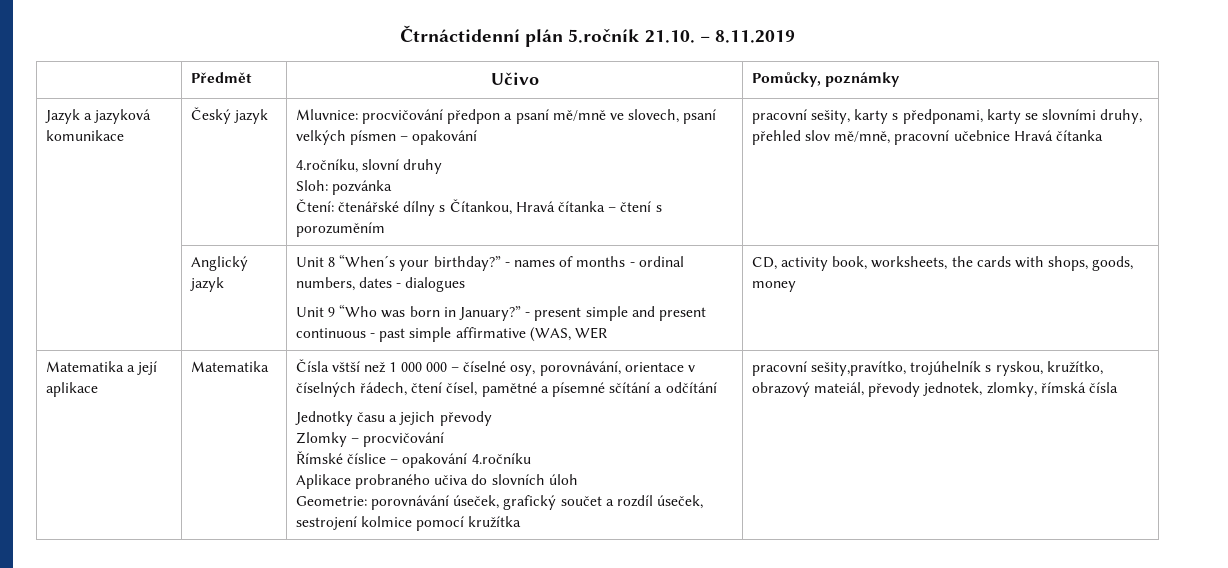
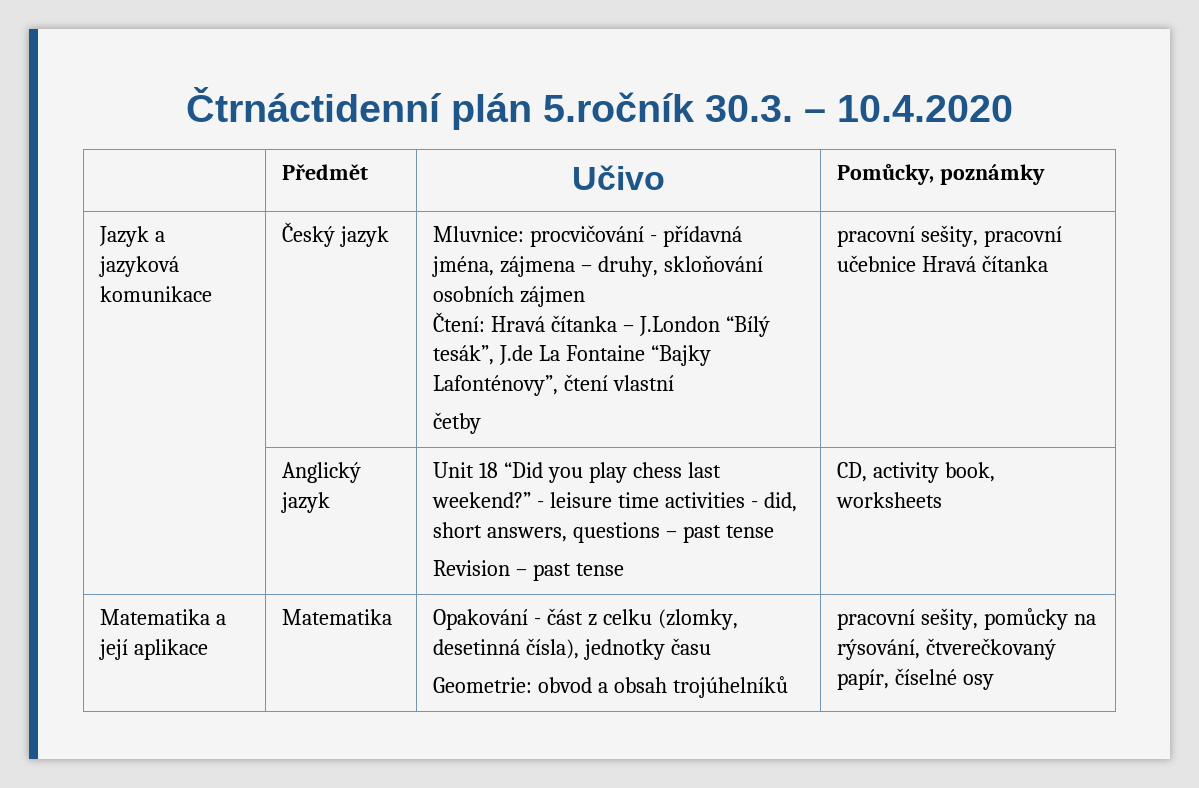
[644,30,795,43] 21.10. – 8.11.2019 -> [705,95,1013,122] 30.3. – 10.4.2020
[447,109,717,124] [295,130,478,145] [295,159,443,174] [295,180,393,195] [295,199,662,216] [295,222,385,237] [751,109,1143,124] [751,130,891,145] předpon a psaní mě/mně ve slovech, psaní velkých písmen – opakování // 4.ročníku, slovní druhy // Sloh: pozvánka // Čtení: čtenářské dílny s Čítankou, Hravá čítanka – čtení s porozuměním | pracovní sešity, karty s předponami, karty se slovními druhy, přehled slov mě/mně, -> [650,225,743,247] [432,255,764,277] [433,286,586,307] [433,312,770,337] [433,345,712,366] [433,374,675,396] [433,412,482,434] [837,225,979,247] - přídavná jména, zájmena – druhy, skloňování osobních zájmen // Čtení: Hravá čítanka – J.London “Bílý tesák”, J.de La Fontaine “Bajky Lafonténovy”, čtení vlastní // četby | pracovní sešity,
[328,254,684,271] [295,277,466,292] [295,304,706,321] [295,327,608,342] [751,256,1134,271] [751,281,796,292] 8 “When´s your birthday?” - names of months - ordinal numbers, dates - dialogues // Unit 9 “Who was born in January?” - present simple and present continuous - past simple affirmative (WAS, WER | CD, activity book, worksheets, the cards with shops, goods, money -> [479,462,721,483] [432,492,797,512] [433,522,774,543] [433,560,625,581] [837,462,996,483] [836,492,943,508] 18 “Did you play chess last weekend?” - leisure time activities - did, short answers, questions – past tense // Revision – past tense | CD, activity book, worksheets
[295,359,695,376] [295,382,717,397] [294,411,492,426] [295,432,445,447] [295,451,531,468] [295,474,578,489] [295,495,704,510] [295,516,522,531] [751,361,1103,376] [751,382,1119,397] Čísla vštší než 1 000 000 – číselné osy, porovnávání, orientace v číselných řádech, čtení čísel, pamětné a písemné sčítání a odčítání // Jednotky času a jejich převody // Zlomky – procvičování // Římské číslice – opakování 4.ročníku // Aplikace probraného učiva do slovních úloh // Geometrie: porovnávání úseček, grafický součet a rozdíl úseček, sestrojení kolmice pomocí kružítka | pracovní sešity,pravítko, trojúhelník s ryskou, kružítko, obrazový mateiál, převody jednotek, zlomky, římská čísla -> [433,608,738,630] [433,638,712,660] [433,676,789,698] [837,608,1097,630] [837,638,1057,660] [837,668,995,690] Opakování - část z celku (zlomky, desetinná čísla), jednotky času // Geometrie: obvod a obsah trojúhelníků | pracovní sešity, pomůcky na rýsování, čtverečkovaný papír, číselné osy

